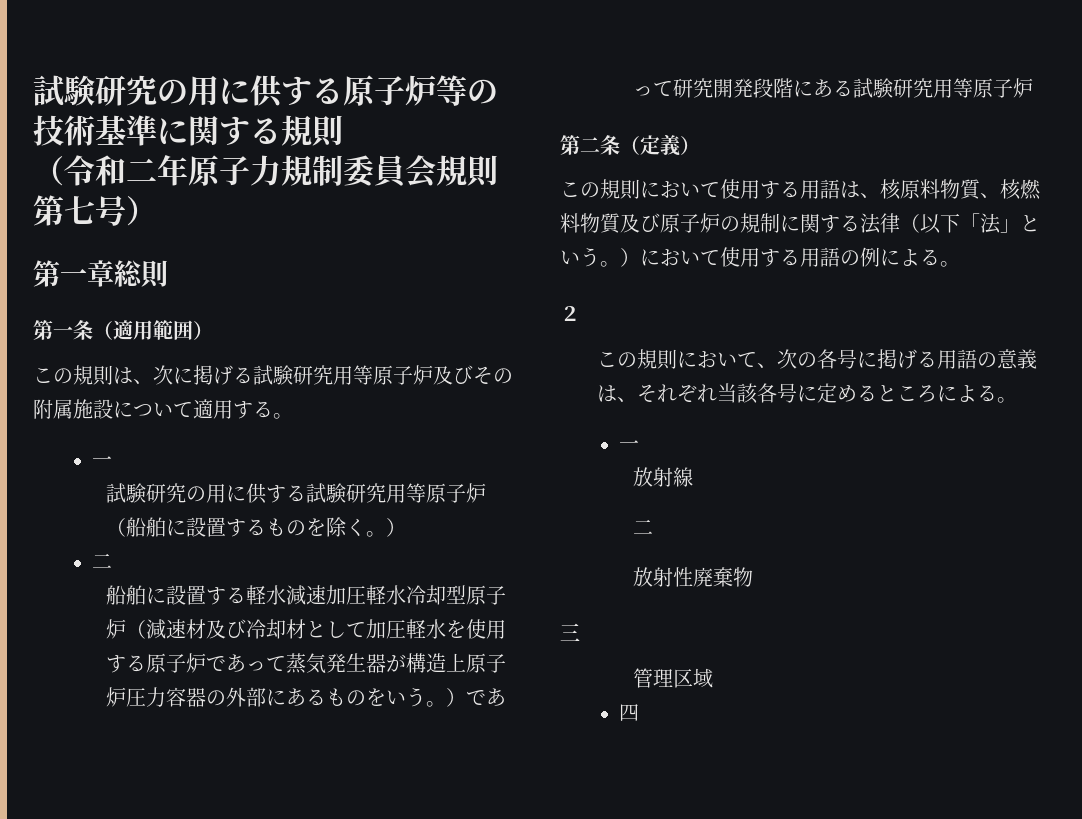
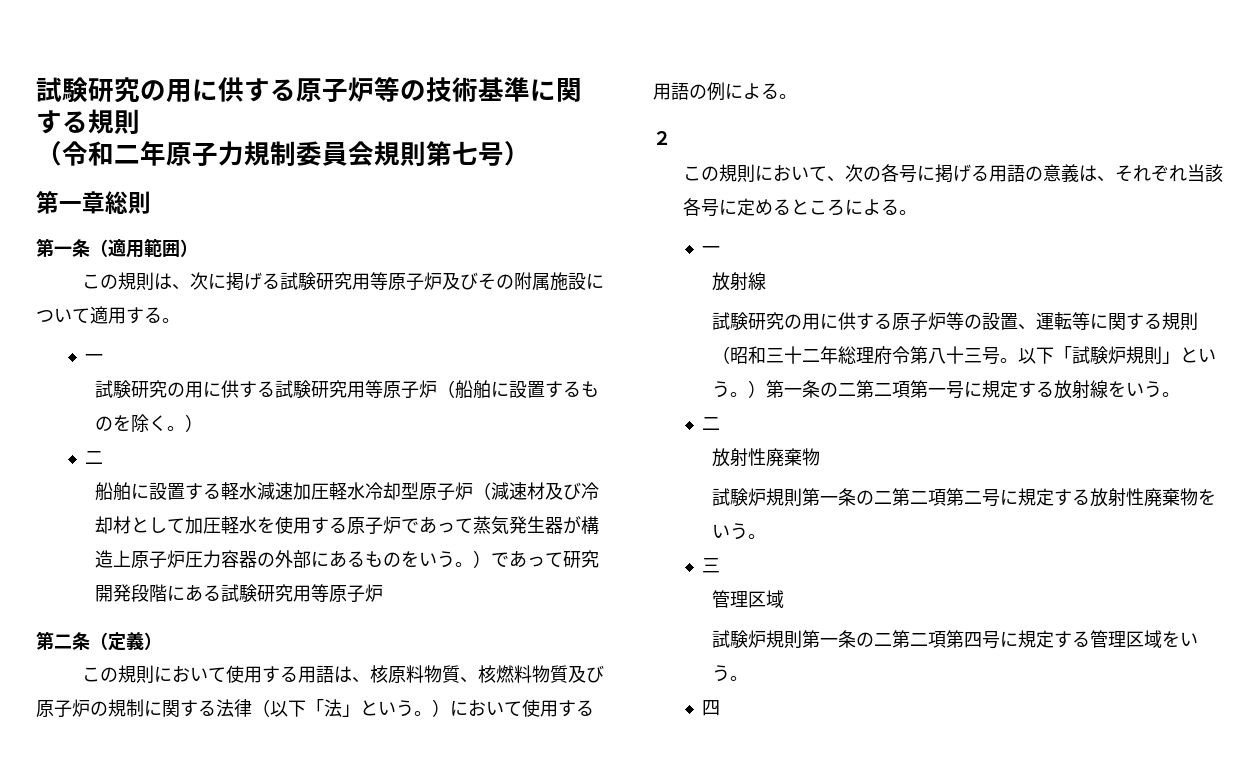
[633,519,654,535] [633,567,754,587] [560,623,580,641] [633,668,714,688] 二 // 放射性廃棄物 // 三 // 管理区域 -> [712,312,1199,331] [712,346,1217,365] [712,380,1181,399] [702,417,721,430] [712,448,821,467] [712,488,1217,507] [712,523,767,540] [702,558,721,573] [712,590,785,608] [712,630,1199,649] [712,665,749,682] 試験研究の用に供する原子炉等の設置、運転等に関する規則（昭和三十二年総理府令第八十三号。以下「試験炉規則」という。）第一条の二第二項第一号に規定する放射線をいう。 // 二 // 放射性廃棄物 // 試験炉規則第一条の二第二項第二号に規定する放射性廃棄物をいう。 // 三 // 管理区域 // 試験炉規則第一条の二第二項第四号に規定する管理区域をいう。

